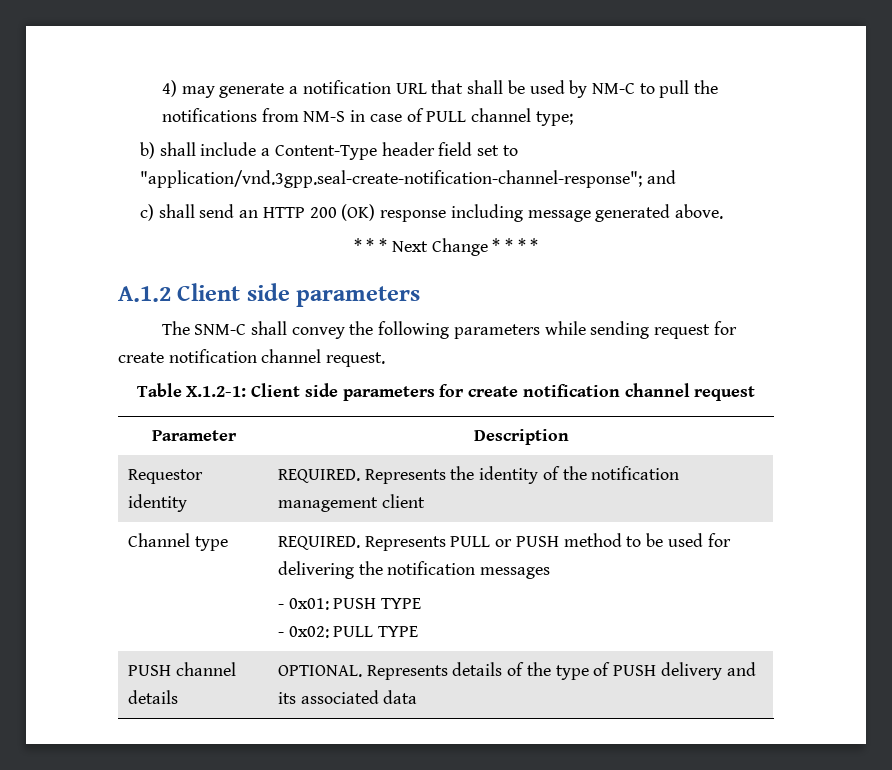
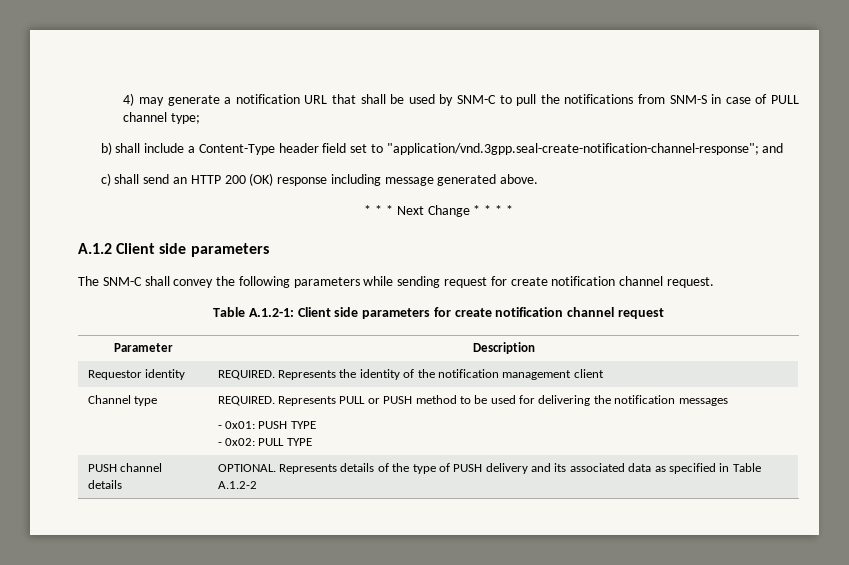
[592,83,636,94] NM-C -> [456,95,496,104] SNM-C
[303,111,346,122] NM-S -> [669,95,707,104] SNM-S
[186,386,247,397] X.1.2-1: -> [248,308,294,317] A.1.2-1:
(418, 697) none -> [654,463,761,474] [217,481,257,489] as specified in Table A.1.2-2

